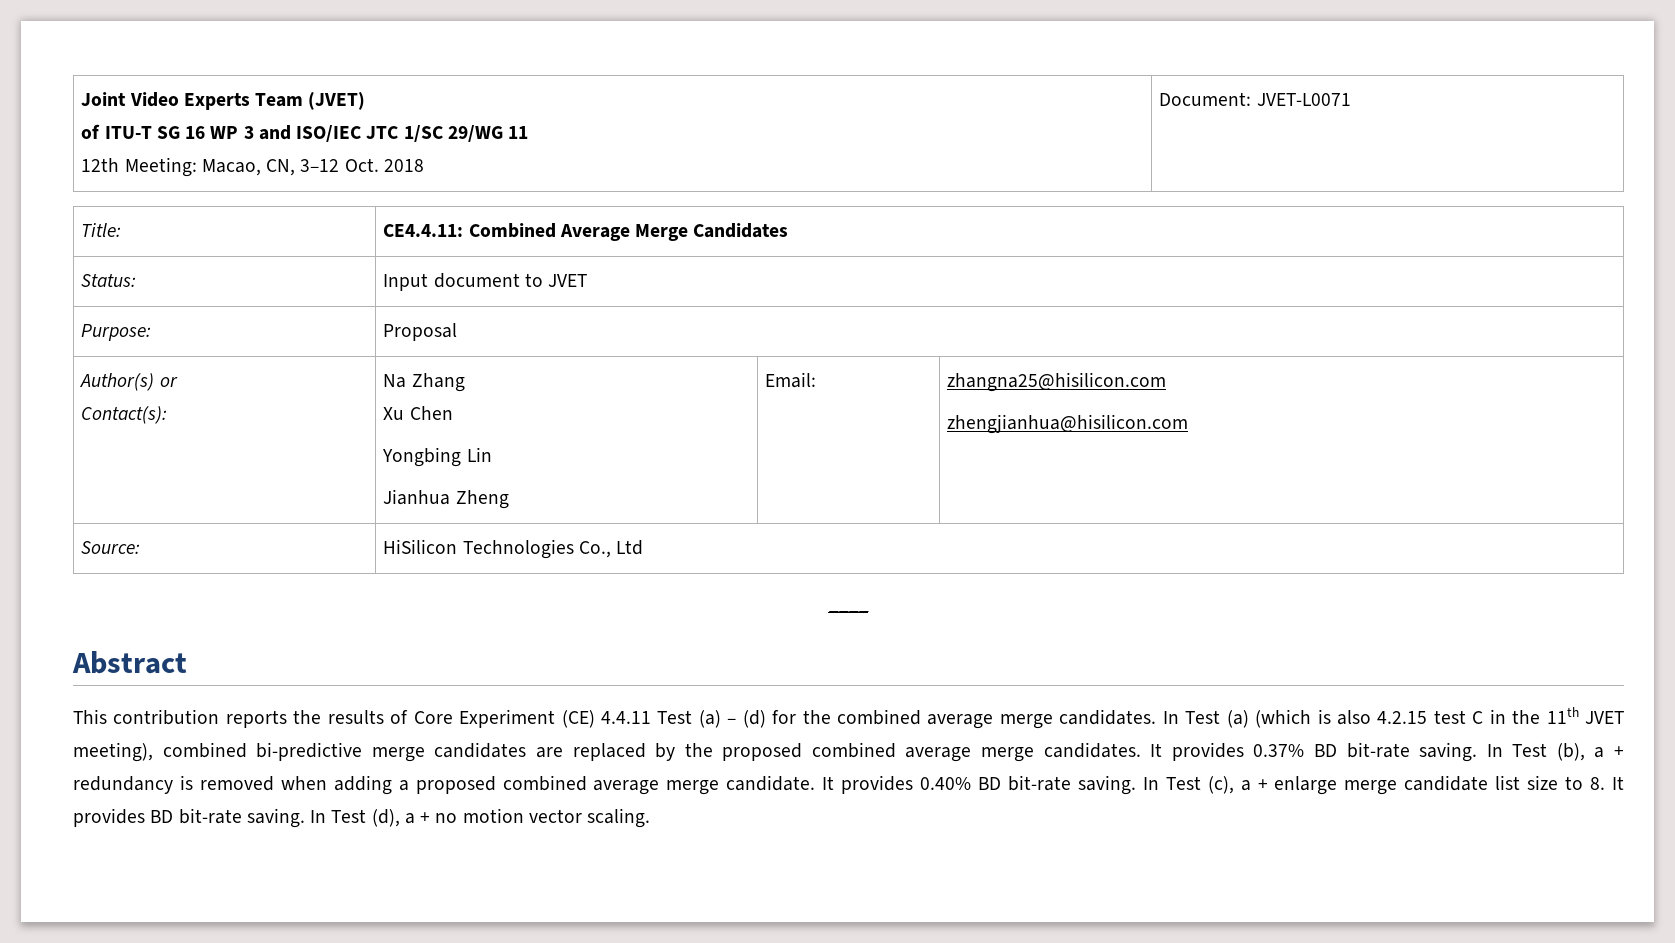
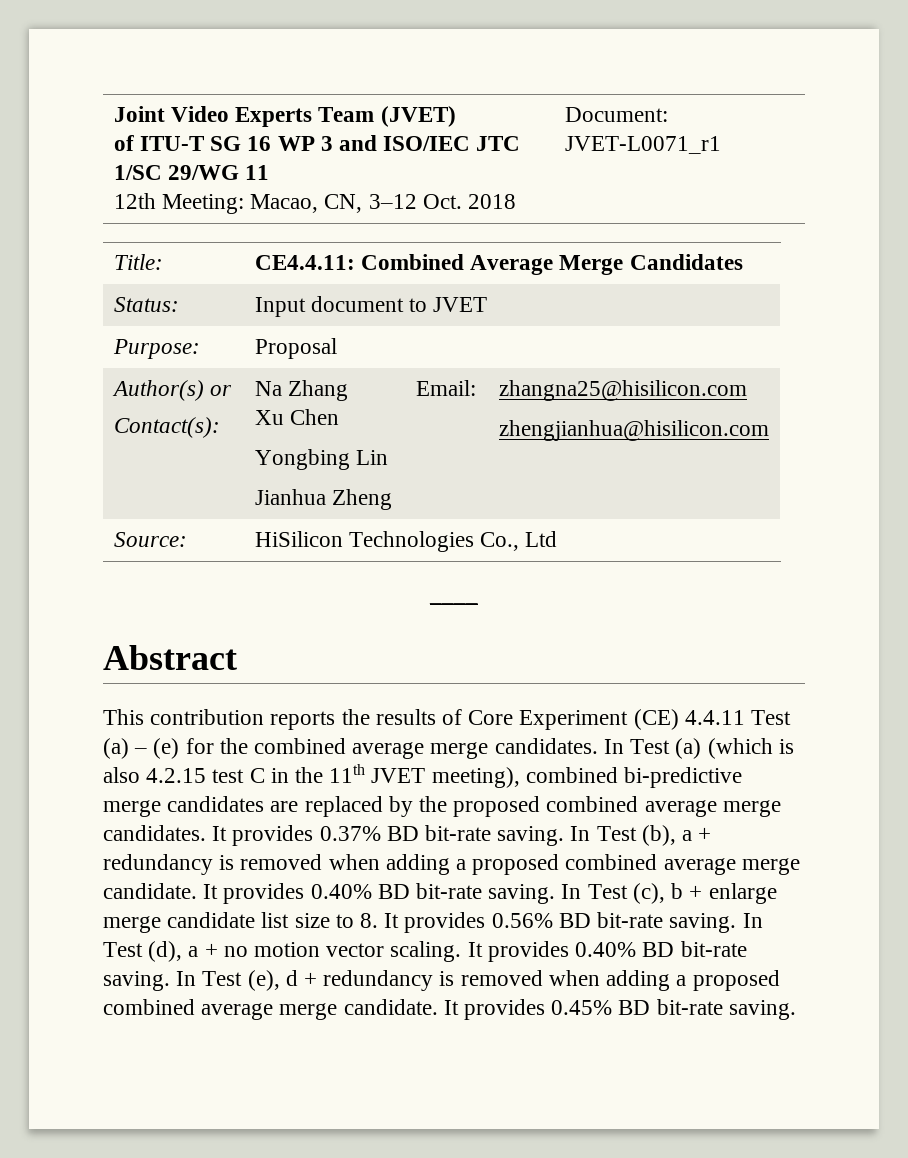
[1256,93,1351,106] JVET-L0071 -> [564,136,721,154] JVET-L0071_r1
[742,710,766,728] (d) -> [153,738,180,759] (e)
[1240,780,1251,791] a -> [671,883,684,899] b
(145, 817) none -> [491,913,553,928] 0.56%
(651, 818) none -> [467,941,747,962] [103,970,780,991] [103,999,796,1020] It provides 0.40% BD bit-rate saving. In Test (e), d + redundancy is removed when adding a proposed combined average merge candidate. It provides 0.45% BD bit-rate saving.

